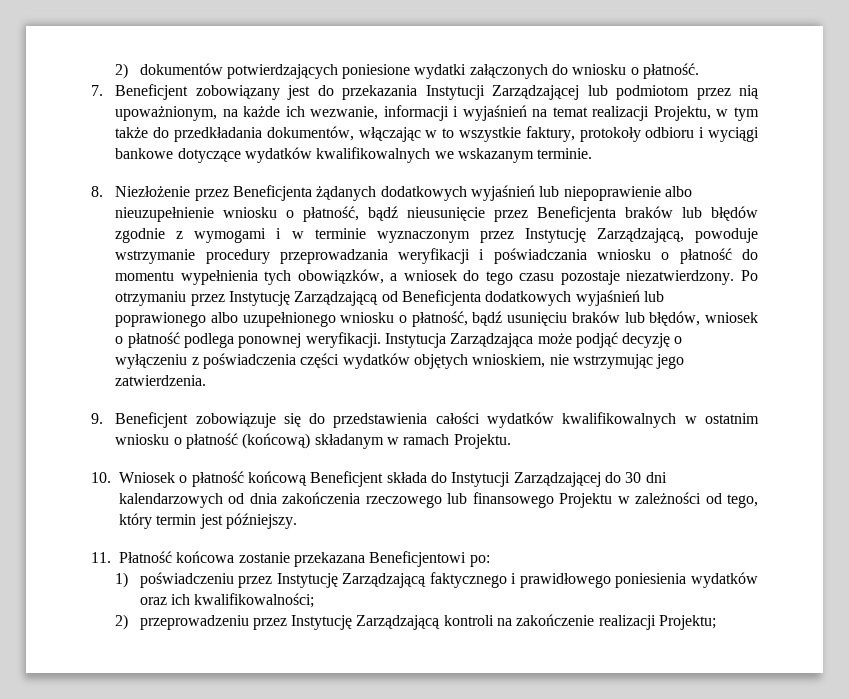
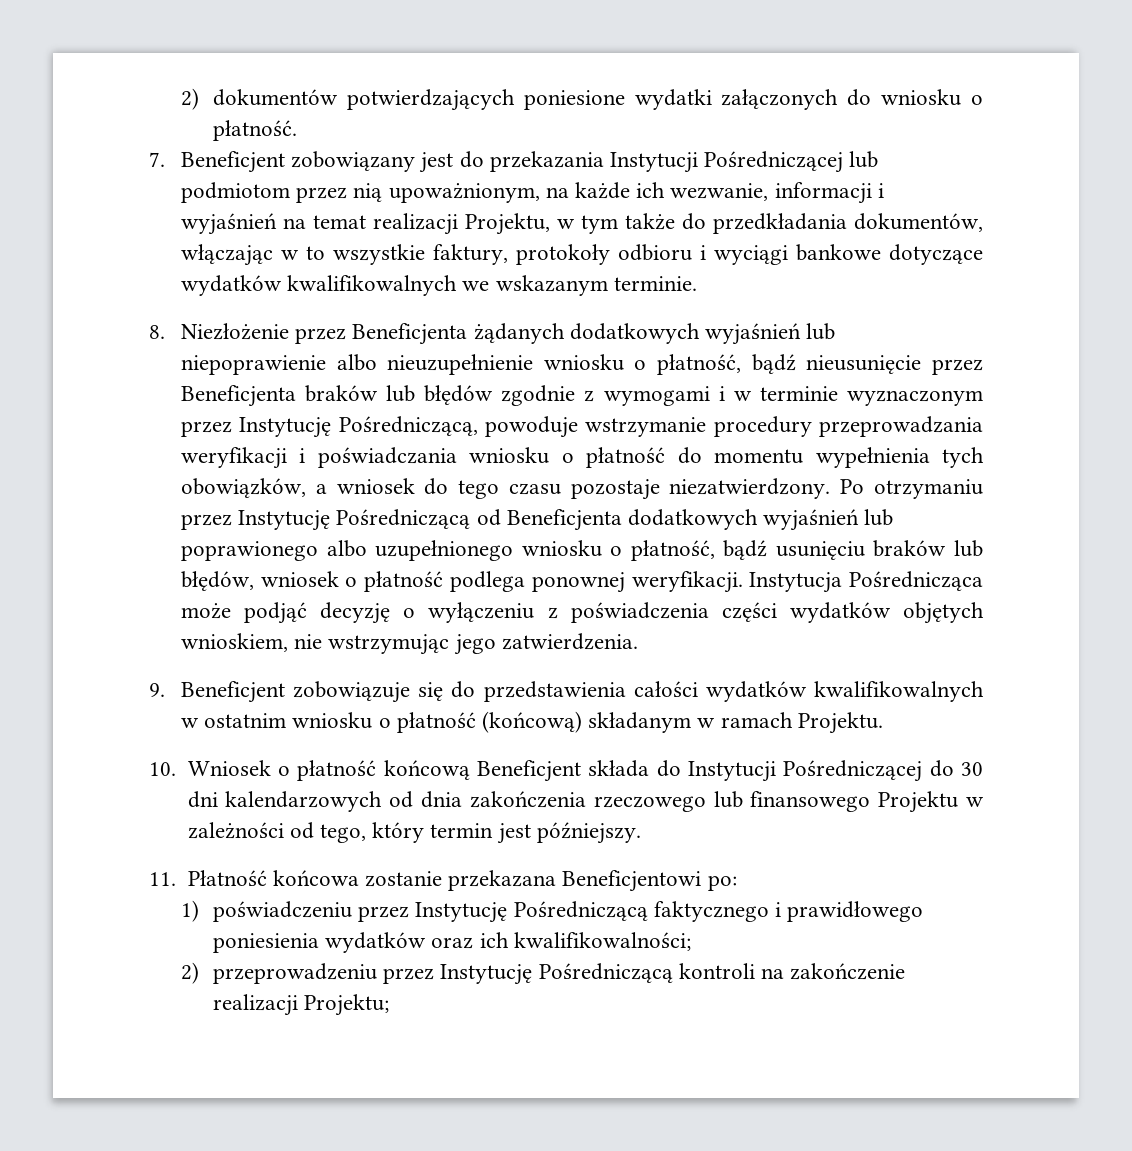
[492,85,580,100] Zarządzającej -> [704,151,844,173] Pośredniczącej
[596,228,684,243] Zarządzającą, -> [338,416,478,436] Pośredniczącą,
[294,291,379,306] Zarządzającą -> [336,509,471,529] Pośredniczącą
[450,333,534,348] Zarządzająca -> [848,571,983,591] Pośrednicząca
[513,472,601,487] Zarządzającej -> [783,760,923,782] Pośredniczącej
[342,573,427,588] Zarządzającą -> [513,901,648,921] Pośredniczącą
[356,615,441,630] Zarządzającą -> [538,963,673,983] Pośredniczącą

